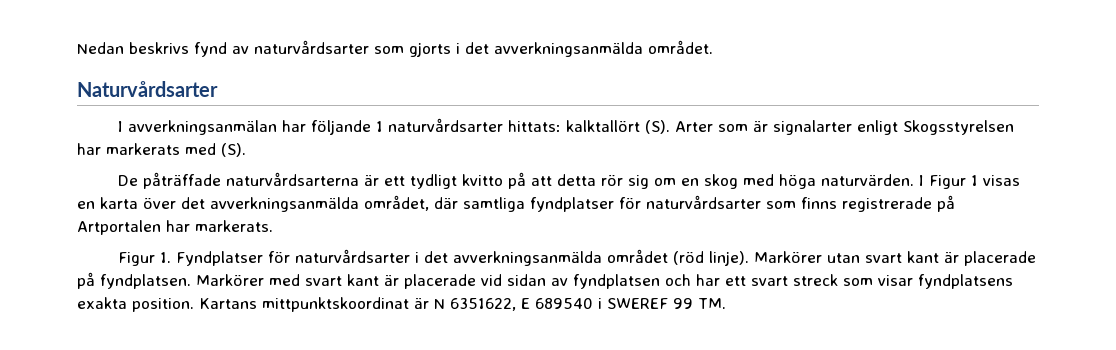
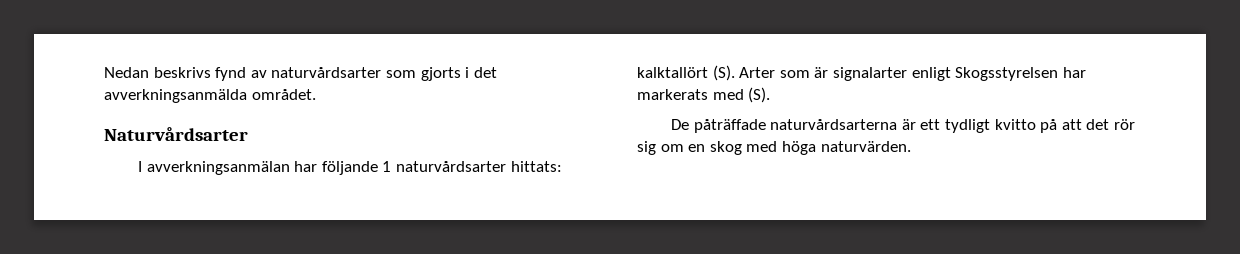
[556,174,596,186] detta -> [1086,119,1110,130] det
[918,175,1020,189] [77,195,955,212] [77,220,273,235] [117,249,1036,266] [77,272,1013,289] [77,297,726,312] I Figur 1 visas en karta över det avverkningsanmälda området, där samtliga fyndplatser för naturvårdsarter som finns registrerade på Artportalen har markerats. // Figur 1. Fyndplatser för naturvårdsarter i det avverkningsanmälda området (röd linje). Markörer utan svart kant är placerade på fyndplatsen. Markörer med svart kant är placerade vid sidan av fyndplatsen och har ett svart streck som visar fyndplatsens exakta position. Kartans mittpunktskoordinat är N 6351622, E 689540 i SWEREF 99 TM. -> (911, 146) none

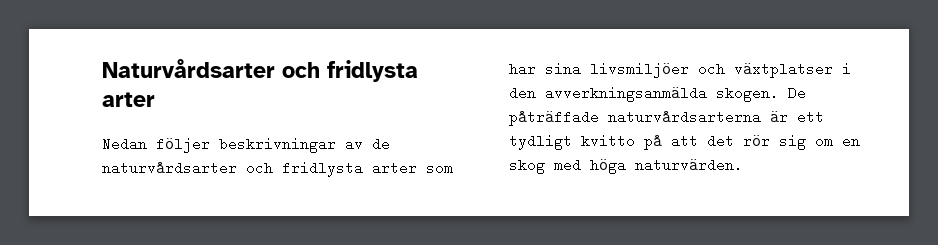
[104,67,497,81] [104,89,316,103] [104,127,248,141] [138,161,562,175] [637,65,1086,81] [637,87,771,103] Nedan beskrivs fynd av naturvårdsarter som gjorts i det avverkningsanmälda området. // Naturvårdsarter // I avverkningsanmälan har följande 1 naturvårdsarter hittats: kalktallört (S). Arter som är signalarter enligt Skogsstyrelsen har markerats med (S). // -> [102,58,418,82] [102,92,155,107] [102,137,390,153] [102,161,453,177] [509,62,851,78] [509,86,779,102] Naturvårdsarter och fridlysta arter // Nedan följer beskrivningar av de naturvårdsarter och fridlysta arter som har sina livsmiljöer och växtplatser i den avverkningsanmälda skogen.

